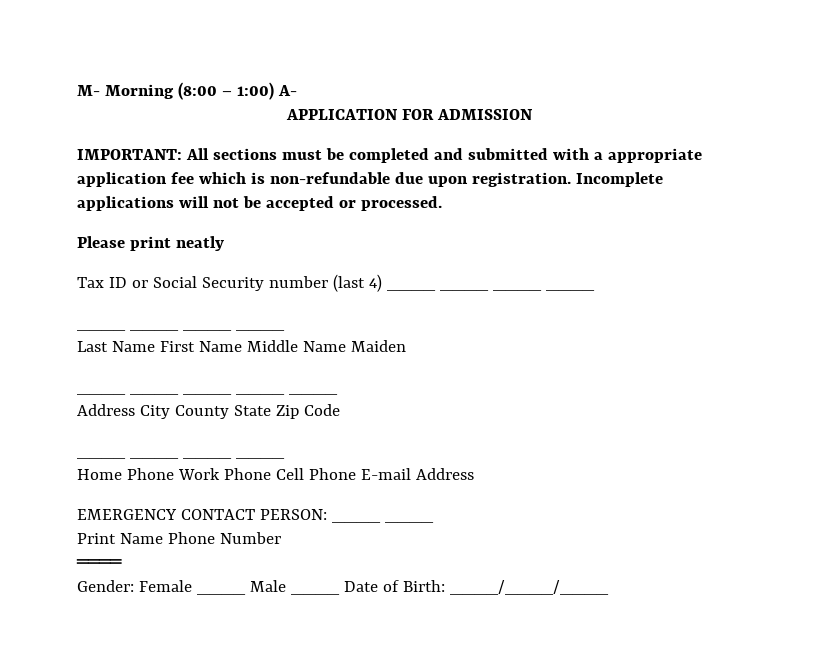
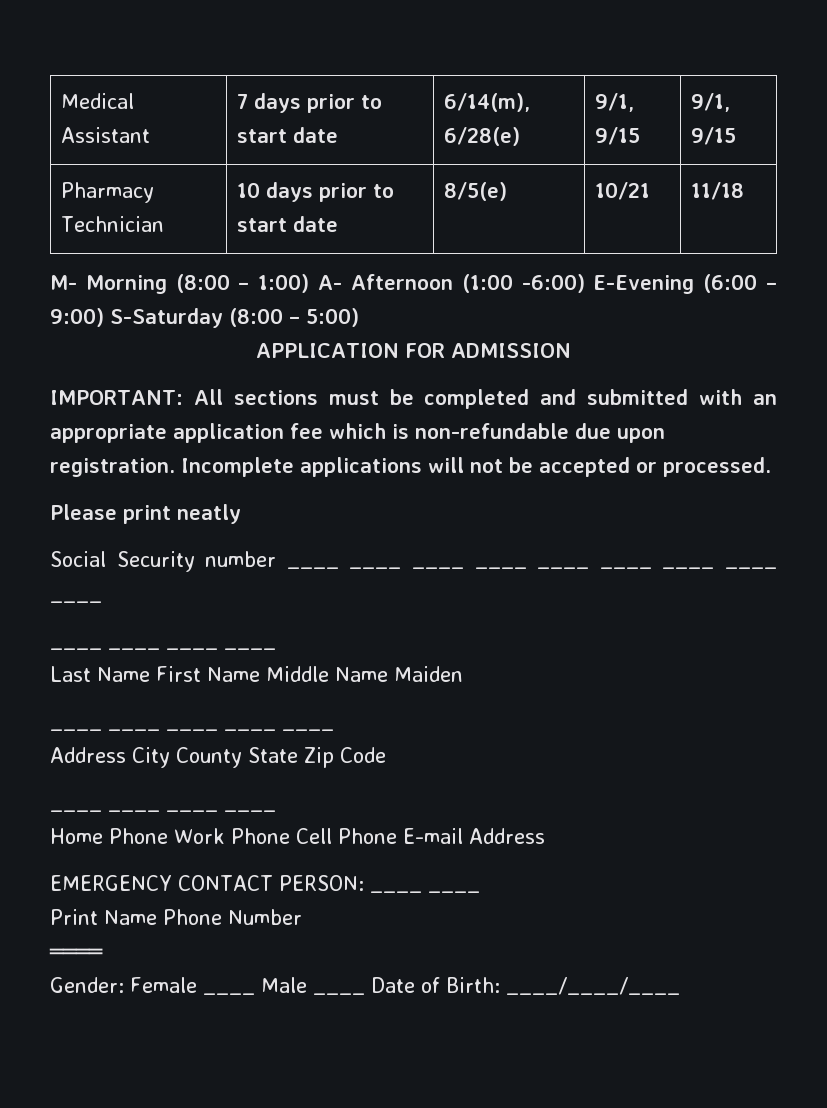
(77, 90) none -> [60,93,134,109] [60,127,150,143] [236,93,382,113] [236,127,338,143] [443,93,530,112] [443,127,520,146] [594,93,634,112] [594,127,640,145] [690,93,730,112] [690,127,736,145] [60,182,154,203] [60,216,164,232] [236,182,394,202] [236,216,338,232] [443,182,507,201] [594,182,650,200] [690,182,744,200] Medical Assistant | 7 days prior to start date | 6/14(m), 6/28(e) | 9/1, 9/15 | 9/1, 9/15 // Pharmacy Technician | 10 days prior to start date | 8/5(e) | 10/21 | 11/18 //
(297, 90) none -> [350,274,778,294] [50,308,359,328] Afternoon (1:00 -6:00) E-Evening (6:00 – 9:00) S-Saturday (8:00 – 5:00)
[593,152,603,160] a -> [752,394,777,405] an
[77,274,382,292] Tax ID or Social Security number (last 4) -> [50,551,277,572] [286,567,590,569] Social Security number ____ ____ ____ ____ ____

